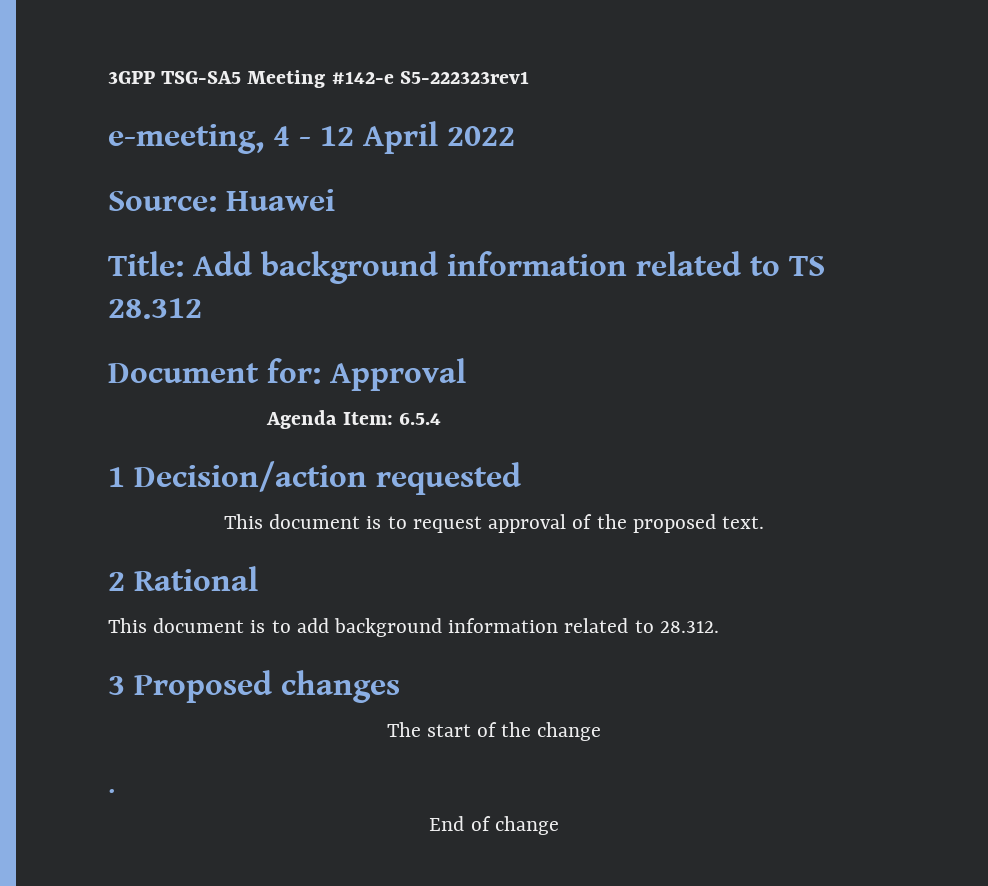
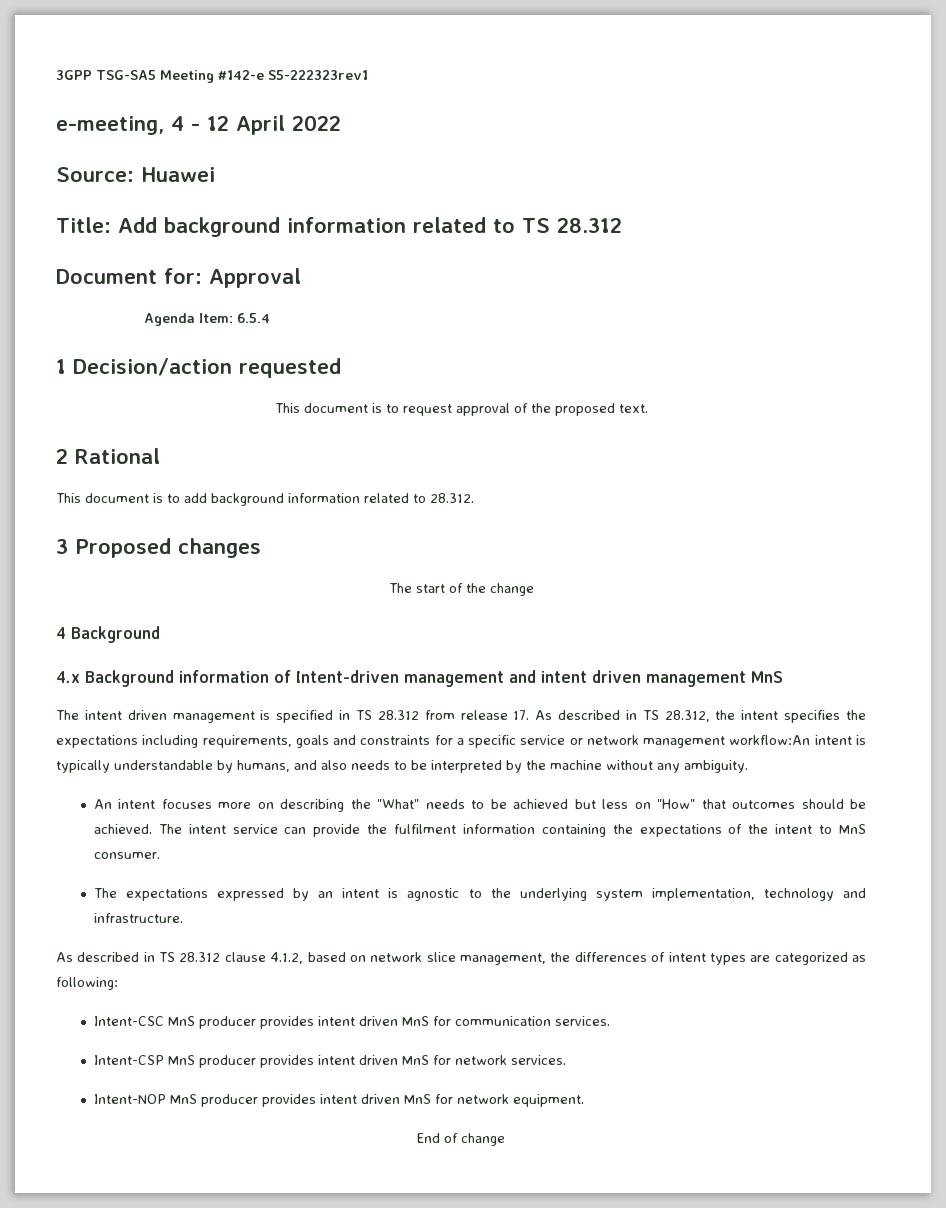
[108,789,115,793] . -> [56,626,160,643] [56,670,783,687] [56,710,867,723] [56,735,866,748] [56,760,748,773] [93,799,867,812] [93,824,867,837] [93,852,160,859] [93,888,866,901] [93,913,183,923] [56,952,866,965] [56,977,118,990] [93,1016,610,1029] [93,1055,566,1068] [93,1094,584,1107] 4 Background // 4.x Background information of Intent-driven management and intent driven management MnS // The intent driven management is specified in TS 28.312 from release 17. As described in TS 28.312, the intent specifies the expectations including requirements, goals and constraints for a specific service or network management workflow:An intent is typically understandable by humans, and also needs to be interpreted by the machine without any ambiguity. // An intent focuses more on describing the "What" needs to be achieved but less on "How" that outcomes should be achieved. The intent service can provide the fulfilment information containing the expectations of the intent to MnS consumer. // The expectations expressed by an intent is agnostic to the underlying system implementation, technology and infrastructure. // As described in TS 28.312 clause 4.1.2, based on network slice management, the differences of intent types are categorized as following: // Intent-CSC MnS producer provides intent driven MnS for communication services. // Intent-CSP MnS producer provides intent driven MnS for network services. // Intent-NOP MnS producer provides intent driven MnS for network equipment.

